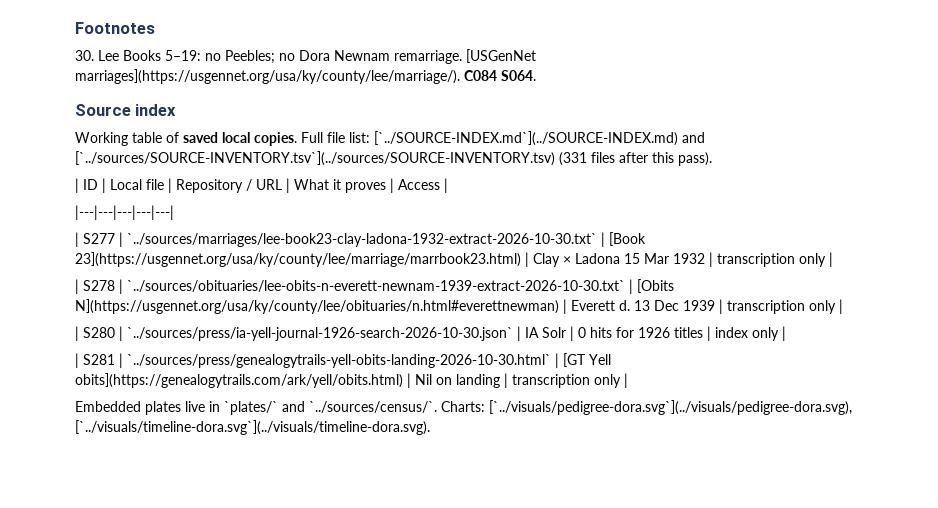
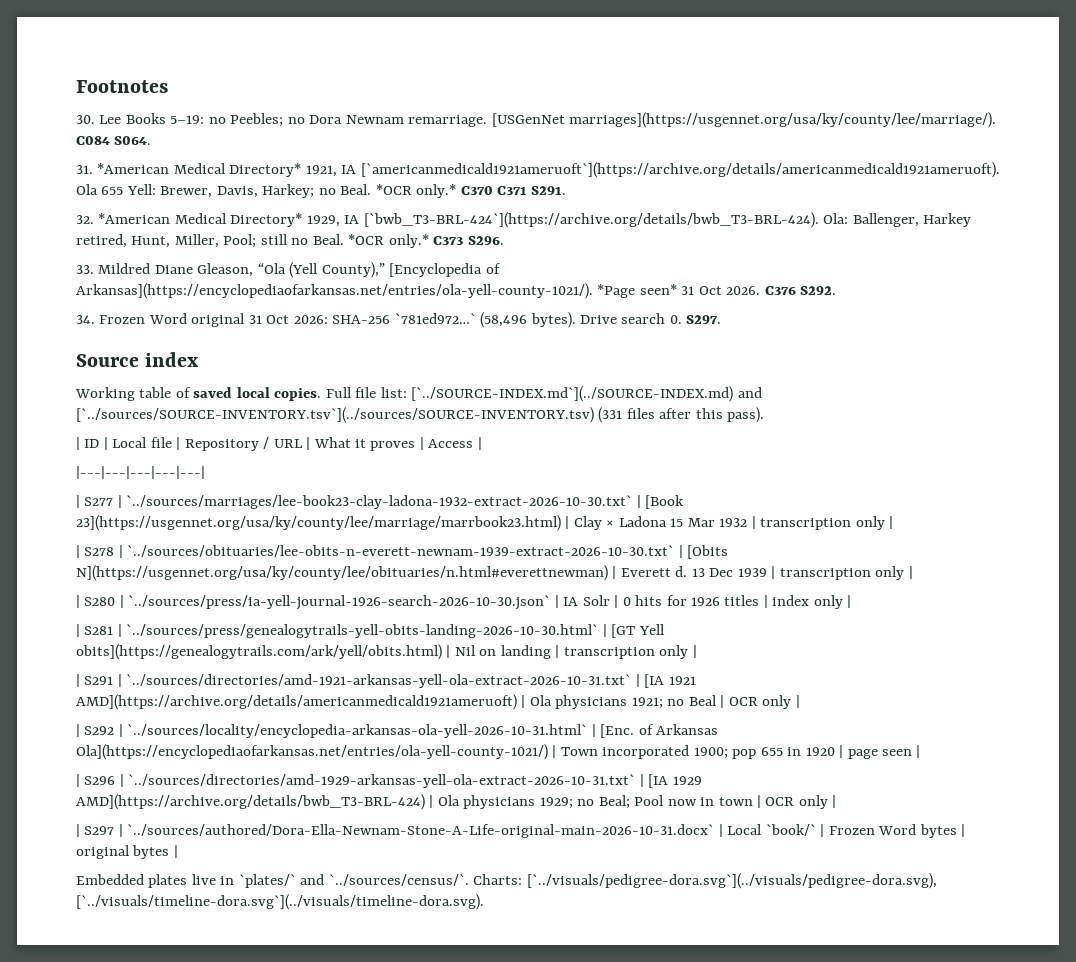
(536, 75) none -> [76,162,1000,178] [76,184,567,198] [76,212,972,228] [76,234,504,248] [76,262,501,278] [76,283,837,299] [76,312,722,328] // 31. *American Medical Directory* 1921, IA [`americanmedicald1921ameruoft`](https://archive.org/details/americanmedicald1921ameruoft). Ola 655 Yell: Brewer, Davis, Harkey; no Beal. *OCR only.* C370 C371 S291. // 32. *American Medical Directory* 1929, IA [`bwb_T3-BRL-424`](https://archive.org/details/bwb_T3-BRL-424). Ola: Ballenger, Harkey retired, Hunt, Miller, Pool; still no Beal. *OCR only.* C373 S296. // 33. Mildred Diane Gleason, “Ola (Yell County),” [Encyclopedia of Arkansas](https://encyclopediaofarkansas.net/entries/ola-yell-county-1021/). *Page seen* 31 Oct 2026. C376 S292. // 34. Frozen Word original 31 Oct 2026: SHA-256 `781ed972…` (58,496 bytes). Drive search 0. S297.
(628, 380) none -> [76,674,696,688] [76,694,800,710] [76,724,719,738] [76,744,921,760] [76,774,702,788] [76,794,837,810] [76,824,966,838] [76,845,178,859] // | S291 | `../sources/directories/amd-1921-arkansas-yell-ola-extract-2026-10-31.txt` | [IA 1921 AMD](https://archive.org/details/americanmedicald1921ameruoft) | Ola physicians 1921; no Beal | OCR only | // | S292 | `../sources/locality/encyclopedia-arkansas-ola-yell-2026-10-31.html` | [Enc. of Arkansas Ola](https://encyclopediaofarkansas.net/entries/ola-yell-county-1021/) | Town incorporated 1900; pop 655 in 1920 | page seen | // | S296 | `../sources/directories/amd-1929-arkansas-yell-ola-extract-2026-10-31.txt` | [IA 1929 AMD](https://archive.org/details/bwb_T3-BRL-424) | Ola physicians 1929; no Beal; Pool now in town | OCR only | // | S297 | `../sources/authored/Dora-Ella-Newnam-Stone-A-Life-original-main-2026-10-31.docx` | Local `book/` | Frozen Word bytes | original bytes |

